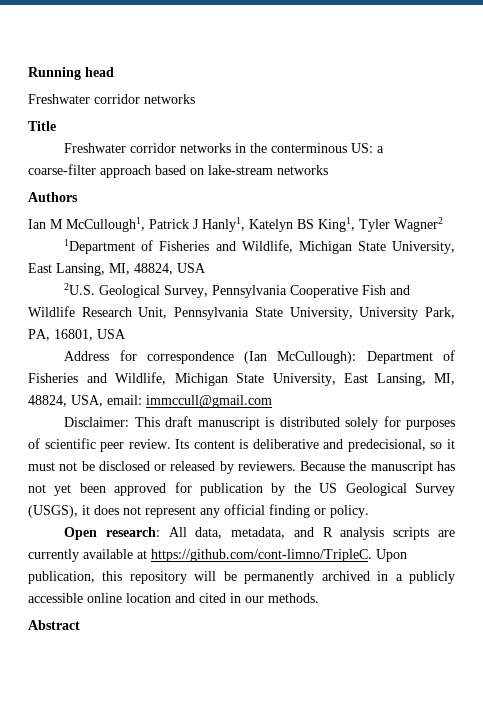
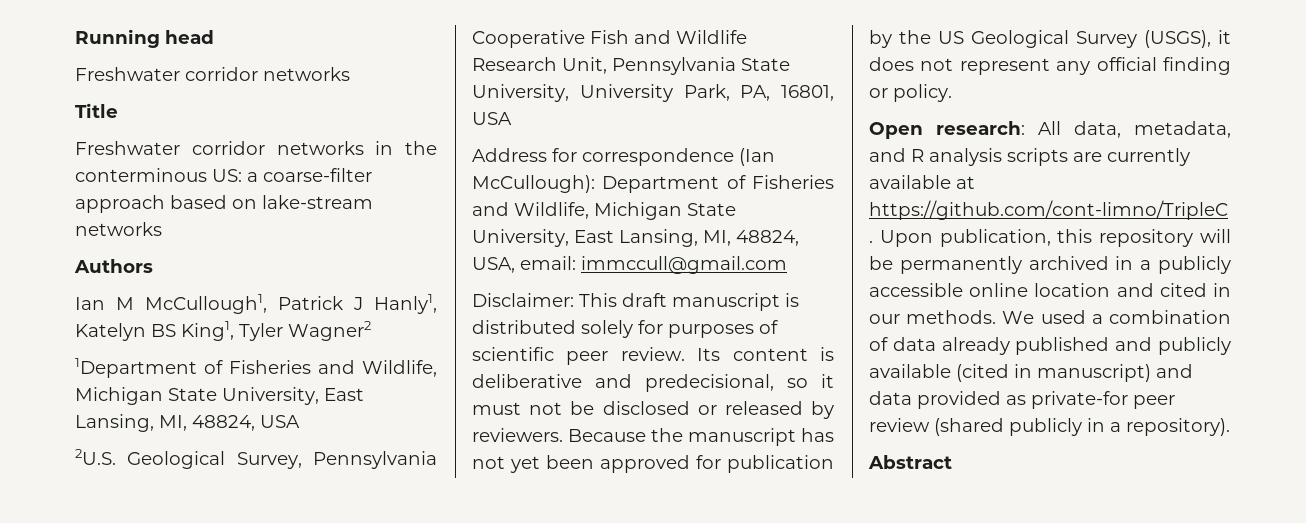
(319, 598) none -> [1002,310,1231,324] [869,337,1231,355] [869,364,1193,382] [869,391,1175,409] [869,418,1230,436] We used a combination of data already published and publicly available (cited in manuscript) and data provided as private-for peer review (shared publicly in a repository).

